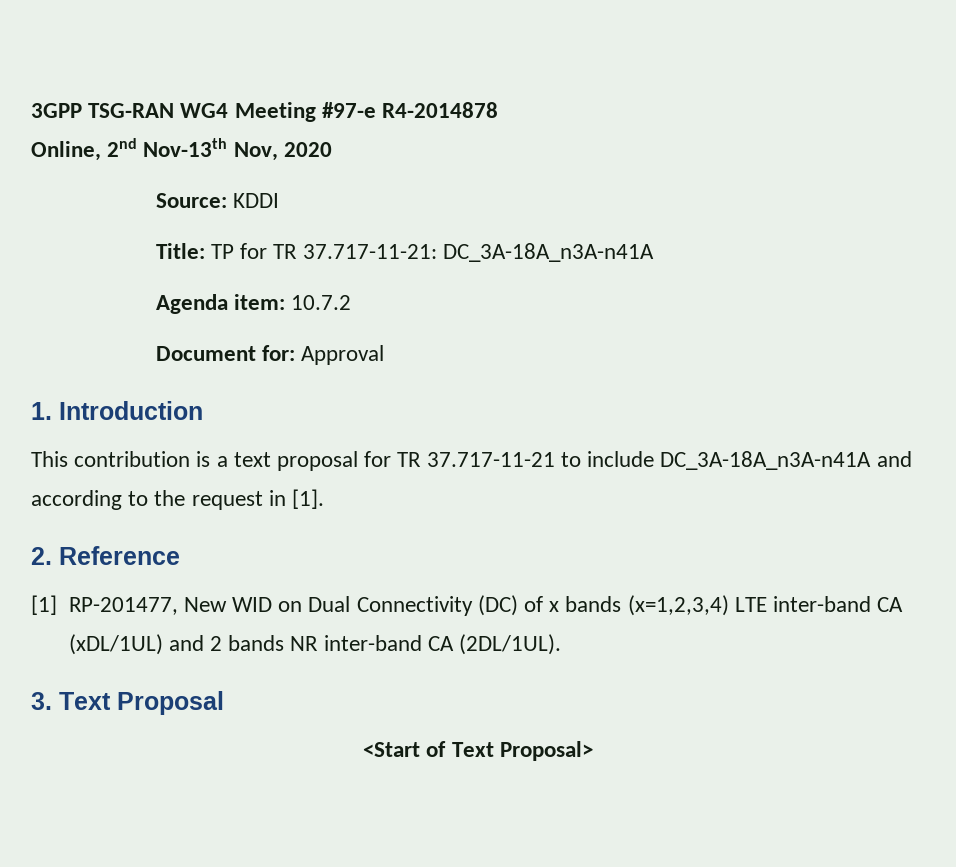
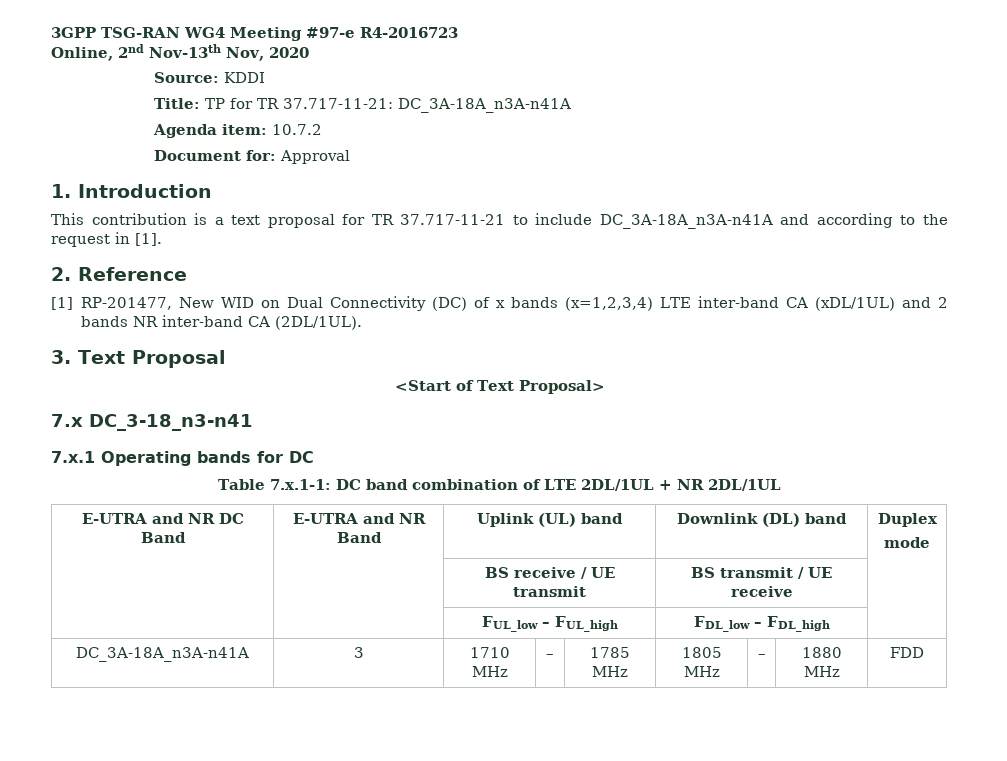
[382,102,499,118] R4-2014878 -> [360,27,458,38] R4-2016723
(593, 751) none -> [51,414,253,431] [51,451,314,466] [217,479,782,491] [81,513,244,524] [140,532,186,543] [292,513,426,524] [336,532,382,543] [477,513,623,527] [676,513,847,527] [877,513,938,527] [883,537,930,548] [484,567,615,579] [513,586,586,597] [690,567,832,579] [730,586,793,597] [481,616,618,632] [693,616,830,632] [76,647,249,662] [353,647,364,658] [469,647,510,658] [471,666,508,677] [546,654,554,658] [589,647,630,658] [591,666,628,677] [681,647,722,658] [683,666,720,677] [757,654,766,658] [801,647,842,658] [803,666,840,677] [889,647,924,658] // 7.x DC_3-18_n3-n41 // 7.x.1 Operating bands for DC // Table 7.x.1-1: DC band combination of LTE 2DL/1UL + NR 2DL/1UL // E-UTRA and NR DC Band | E-UTRA and NR Band | Uplink (UL) band | Downlink (DL) band | Duplex // mode // | | BS receive / UE transmit | BS transmit / UE receive | // | | FUL_low – FUL_high | FDL_low – FDL_high | // DC_3A-18A_n3A-n41A | 3 | 1710 MHz | – | 1785 MHz | 1805 MHz | – | 1880 MHz | FDD

